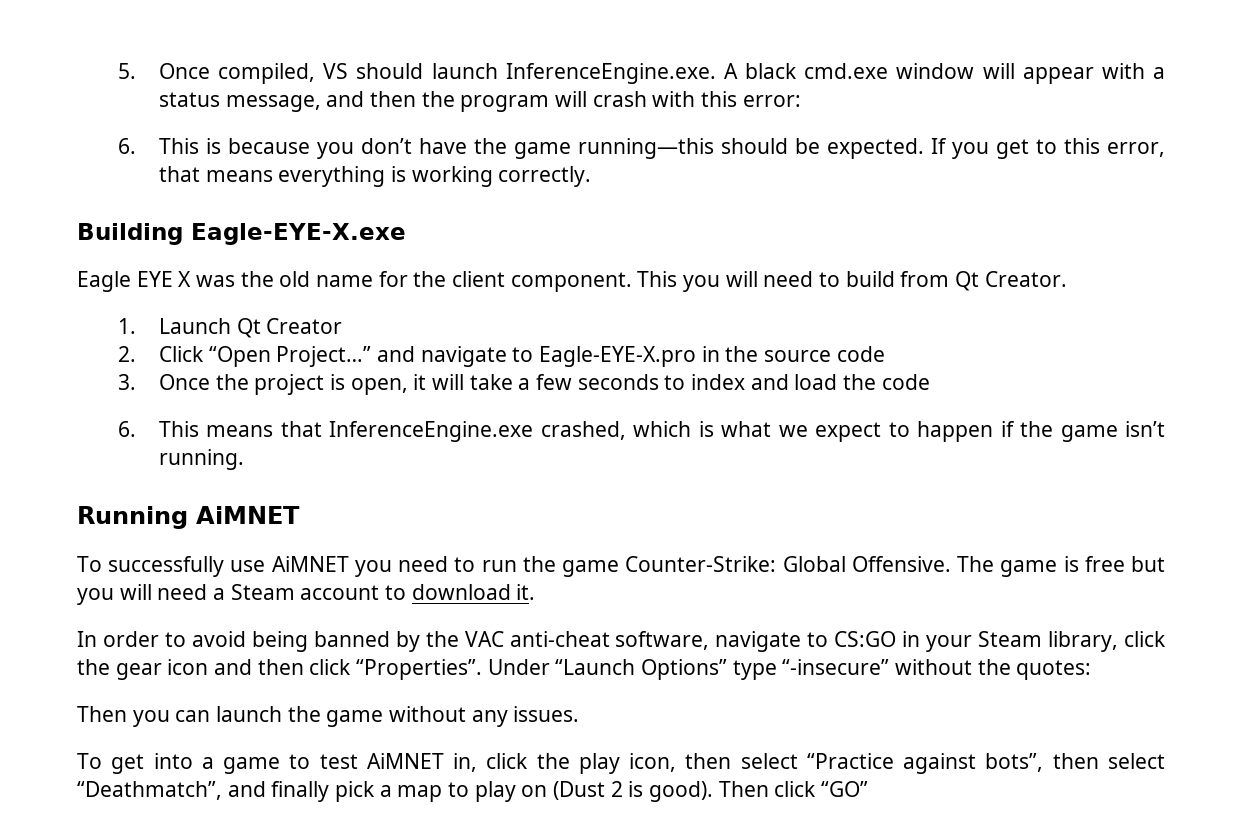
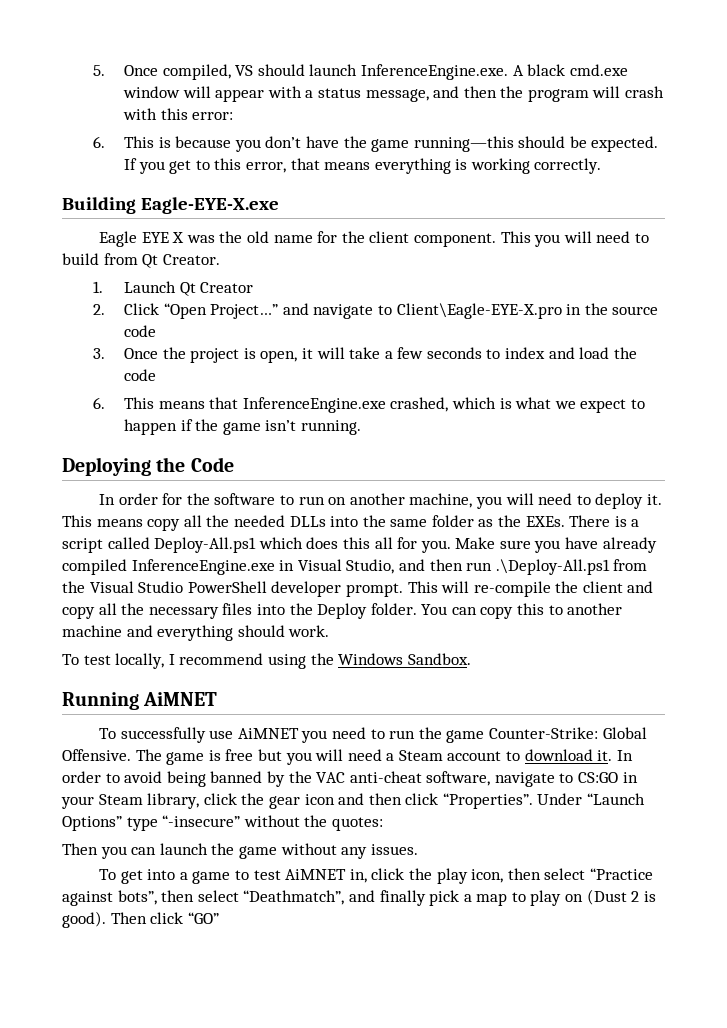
[538,346,696,367] Eagle-EYE-X.pro -> [396,303,562,319] Client\Eagle-EYE-X.pro
(244, 459) none -> [62,457,234,476] [99,493,662,509] [62,515,640,531] [62,537,657,553] [62,559,648,575] [62,581,654,597] [62,603,623,619] [62,625,330,641] [62,653,471,669] // Deploying the Code // In order for the software to run on another machine, you will need to deploy it. This means copy all the needed DLLs into the same folder as the EXEs. There is a script called Deploy-All.ps1 which does this all for you. Make sure you have already compiled InferenceEngine.exe in Visual Studio, and then run .\Deploy-All.ps1 from the Visual Studio PowerShell developer prompt. This will re-compile the client and copy all the necessary files into the Deploy folder. You can copy this to another machine and everything should work. // To test locally, I recommend using the Windows Sandbox.
(536, 592) // -> (613, 755) none

